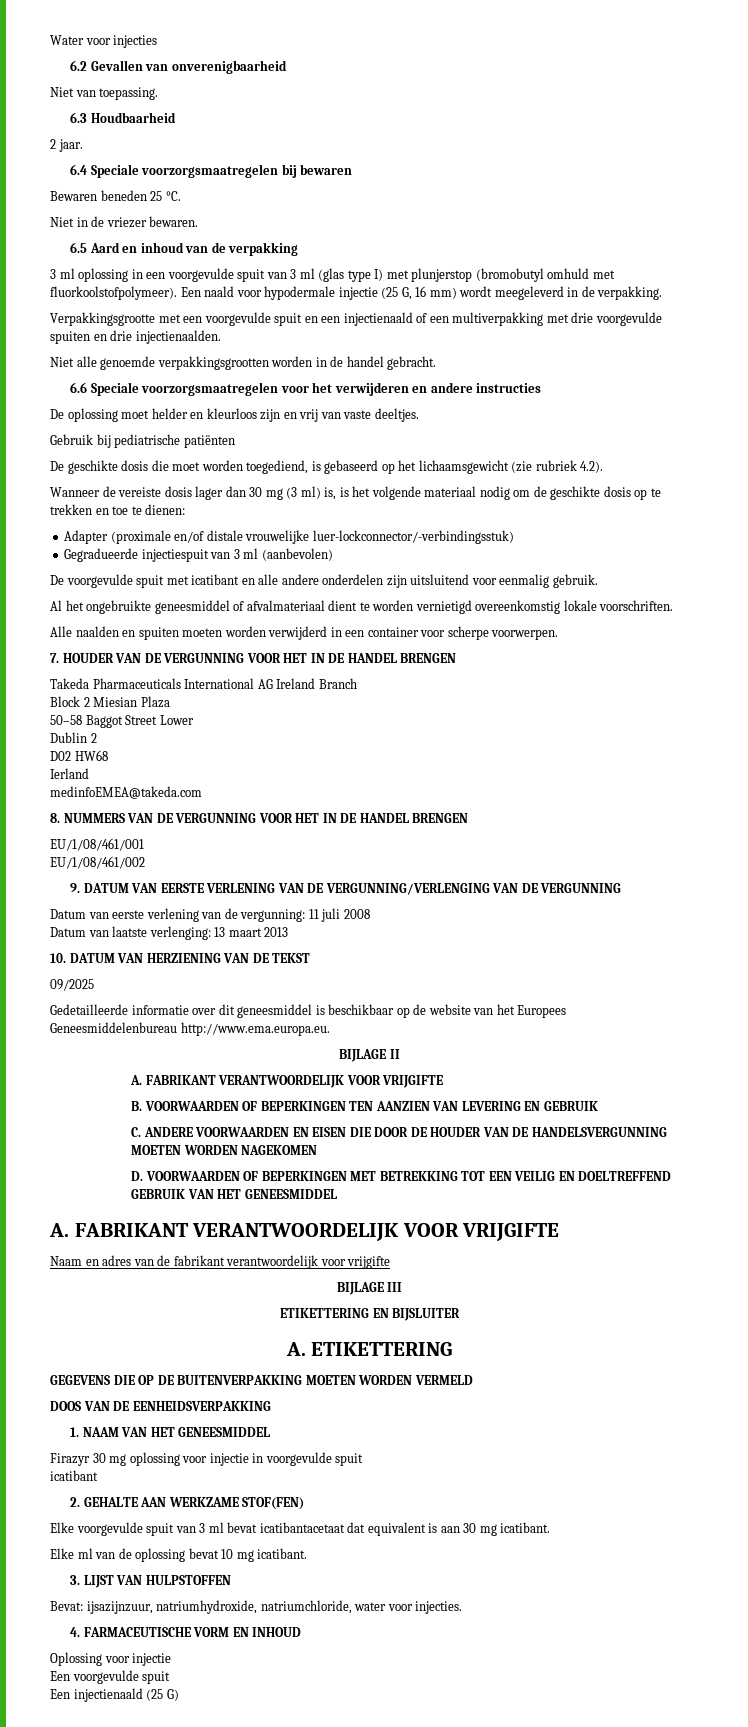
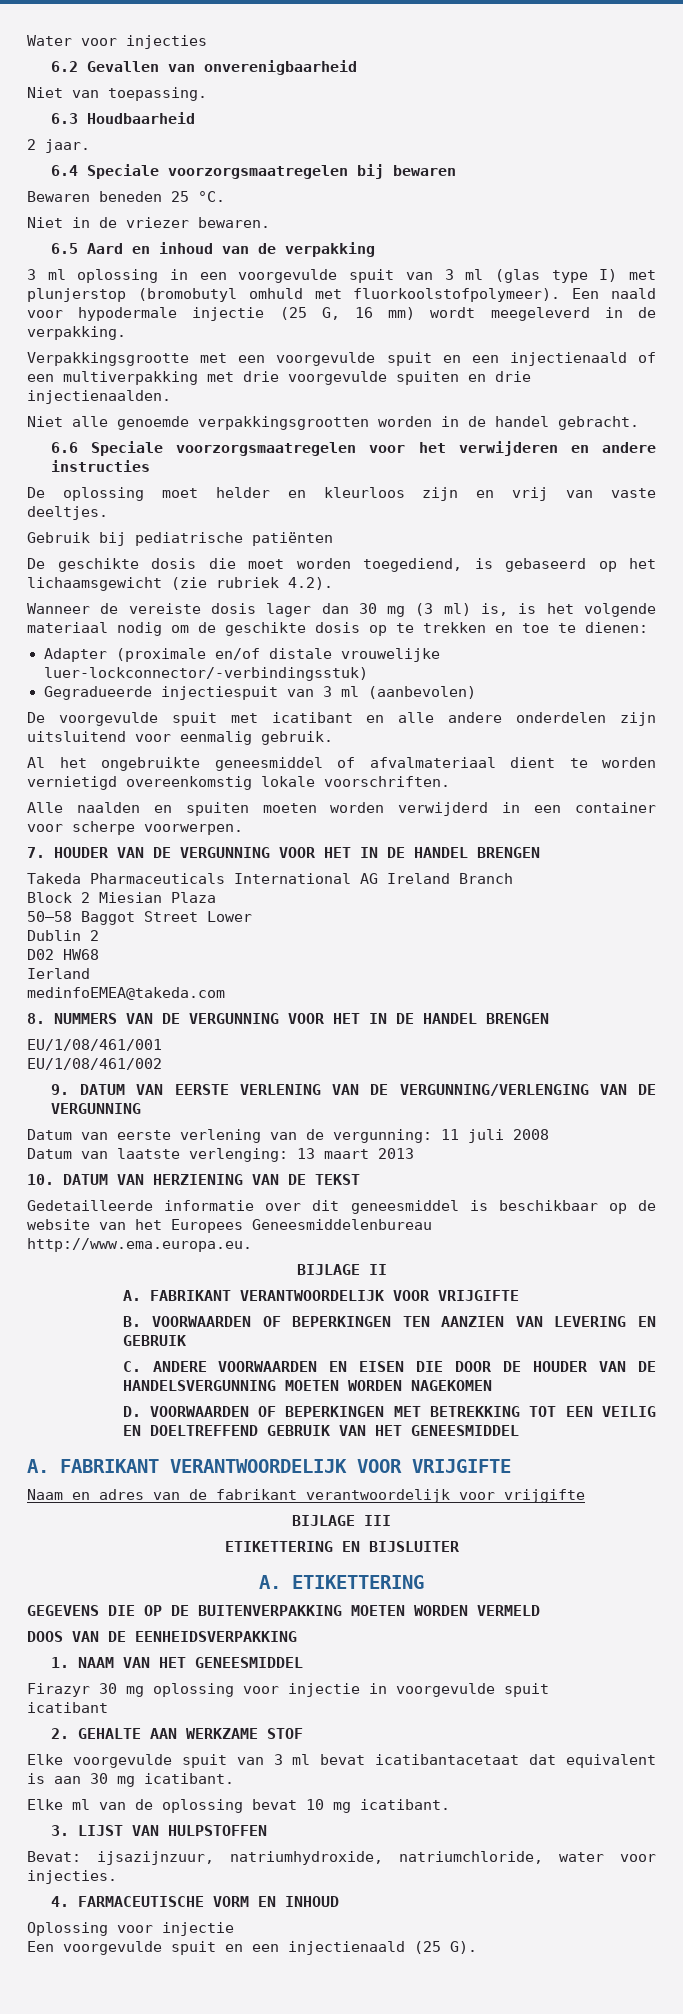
[50,979,94,991] // 09/2025 -> (360, 1179) none
[242,1497,305,1510] STOF(FEN) -> [266,1728,303,1739] STOF
[50,1689,70,1699] // Een -> [225,1944,279,1952] en een
[166,1689,179,1701] G) -> [450,1941,477,1954] G).

